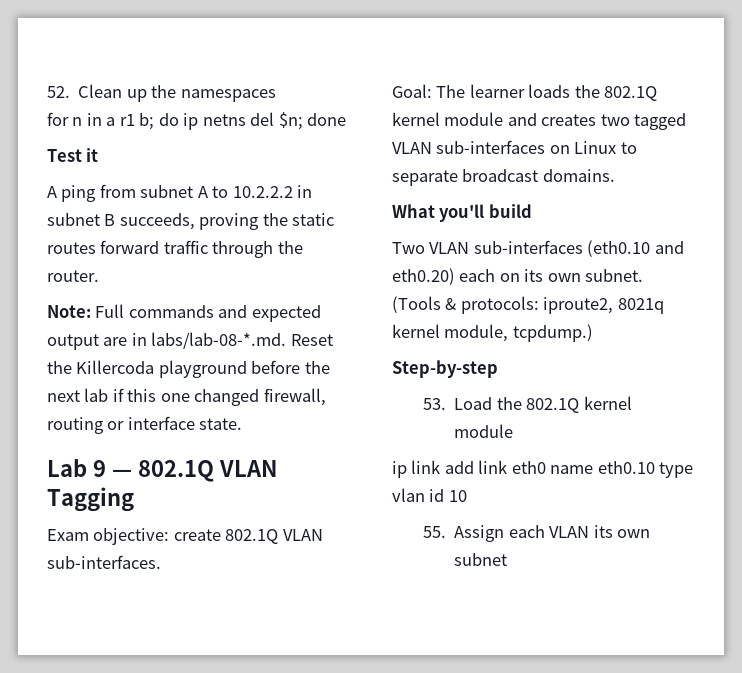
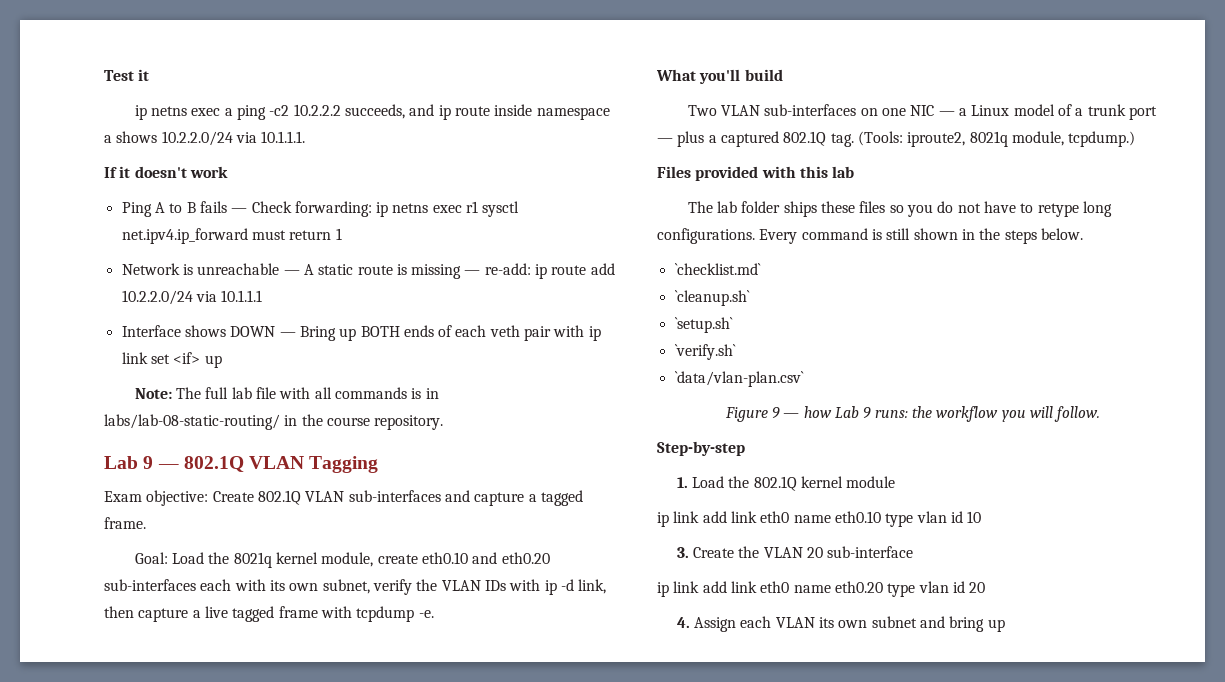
[47,84,276,102] [47,112,347,130] [47,148,99,162] [47,184,313,202] [47,213,335,230] [47,240,303,258] [47,270,99,282] [47,304,321,322] [47,332,333,350] [47,360,330,378] [47,388,326,406] [47,416,243,434] 52. Clean up the namespaces // for n in a r1 b; do ip netns del $n; done // Test it // A ping from subnet A to 10.2.2.2 in subnet B succeeds, proving the static routes forward traffic through the router. // Note: Full commands and expected output are in labs/lab-08-*.md. Reset the Killercoda playground before the next lab if this one changed firewall, routing or interface state. -> [104,69,150,81] [134,104,610,120] [104,131,306,146] [104,166,228,178] [121,201,520,217] [121,228,342,244] [121,263,615,279] [121,290,263,305] [121,325,601,341] [121,352,222,368] [134,387,439,399] [104,414,444,430] Test it // ip netns exec a ping -c2 10.2.2.2 succeeds, and ip route inside namespace a shows 10.2.2.0/24 via 10.1.1.1. // If it doesn't work // Ping A to B fails — Check forwarding: ip netns exec r1 sysctl net.ipv4.ip_forward must return 1 // Network is unreachable — A static route is missing — re-add: ip route add 10.2.2.0/24 via 10.1.1.1 // Interface shows DOWN — Bring up BOTH ends of each veth pair with ip link set <if> up // Note: The full lab file with all commands is in labs/lab-08-static-routing/ in the course repository.
[173,529,323,544] [47,555,161,569] [392,84,658,101] [392,112,687,130] [392,140,637,154] [392,169,615,186] create 802.1Q VLAN sub-interfaces. // Goal: The learner loads the 802.1Q kernel module and creates two tagged VLAN sub-interfaces on Linux to separate broadcast domains. -> [212,490,583,506] [104,517,146,529] [134,552,550,568] [104,579,607,595] [104,606,434,622] Create 802.1Q VLAN sub-interfaces and capture a tagged frame. // Goal: Load the 8021q kernel module, create eth0.10 and eth0.20 sub-interfaces each with its own subnet, verify the VLAN IDs with ip -d link, then capture a live tagged frame with tcpdump -e.
[587,240,684,257] [392,268,644,285] [392,296,539,314] (eth0.10 and eth0.20) each on its own subnet. (Tools & protocols: -> [860,104,1157,120] [657,131,903,147] on one NIC — a Linux model of a trunk port — plus a captured 802.1Q tag. (Tools:
[392,324,440,338] kernel -> (1008, 139) none
(593, 333) none -> [657,166,855,181] [687,201,1112,217] [657,228,1083,244] [674,263,761,275] [674,290,750,306] [674,317,733,333] [674,344,736,360] [674,371,804,387] [724,406,1101,422] // Files provided with this lab // The lab folder ships these files so you do not have to retype long configurations. Every command is still shown in the steps below. // `checklist.md` // `cleanup.sh` // `setup.sh` // `verify.sh` // `data/vlan-plan.csv` // Figure 9 — how Lab 9 runs: the workflow you will follow.
[423,398,447,410] 53. -> [676,477,688,488] 1.
[423,526,447,538] 55. -> [676,546,914,558] [657,581,986,597] [676,617,690,628] 3. Create the VLAN 20 sub-interface // ip link add link eth0 name eth0.20 type vlan id 20 // 4.
(508, 559) none -> [920,616,1005,632] and bring up

